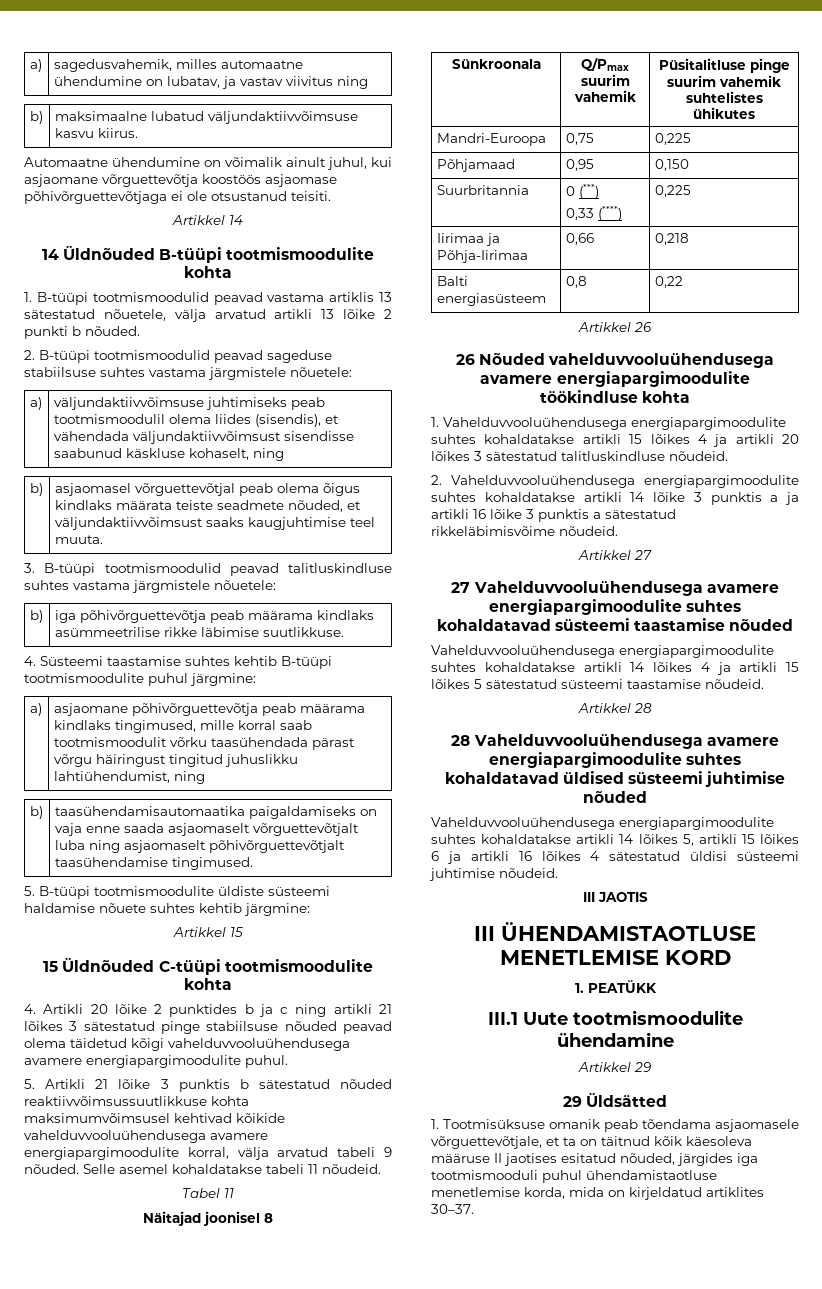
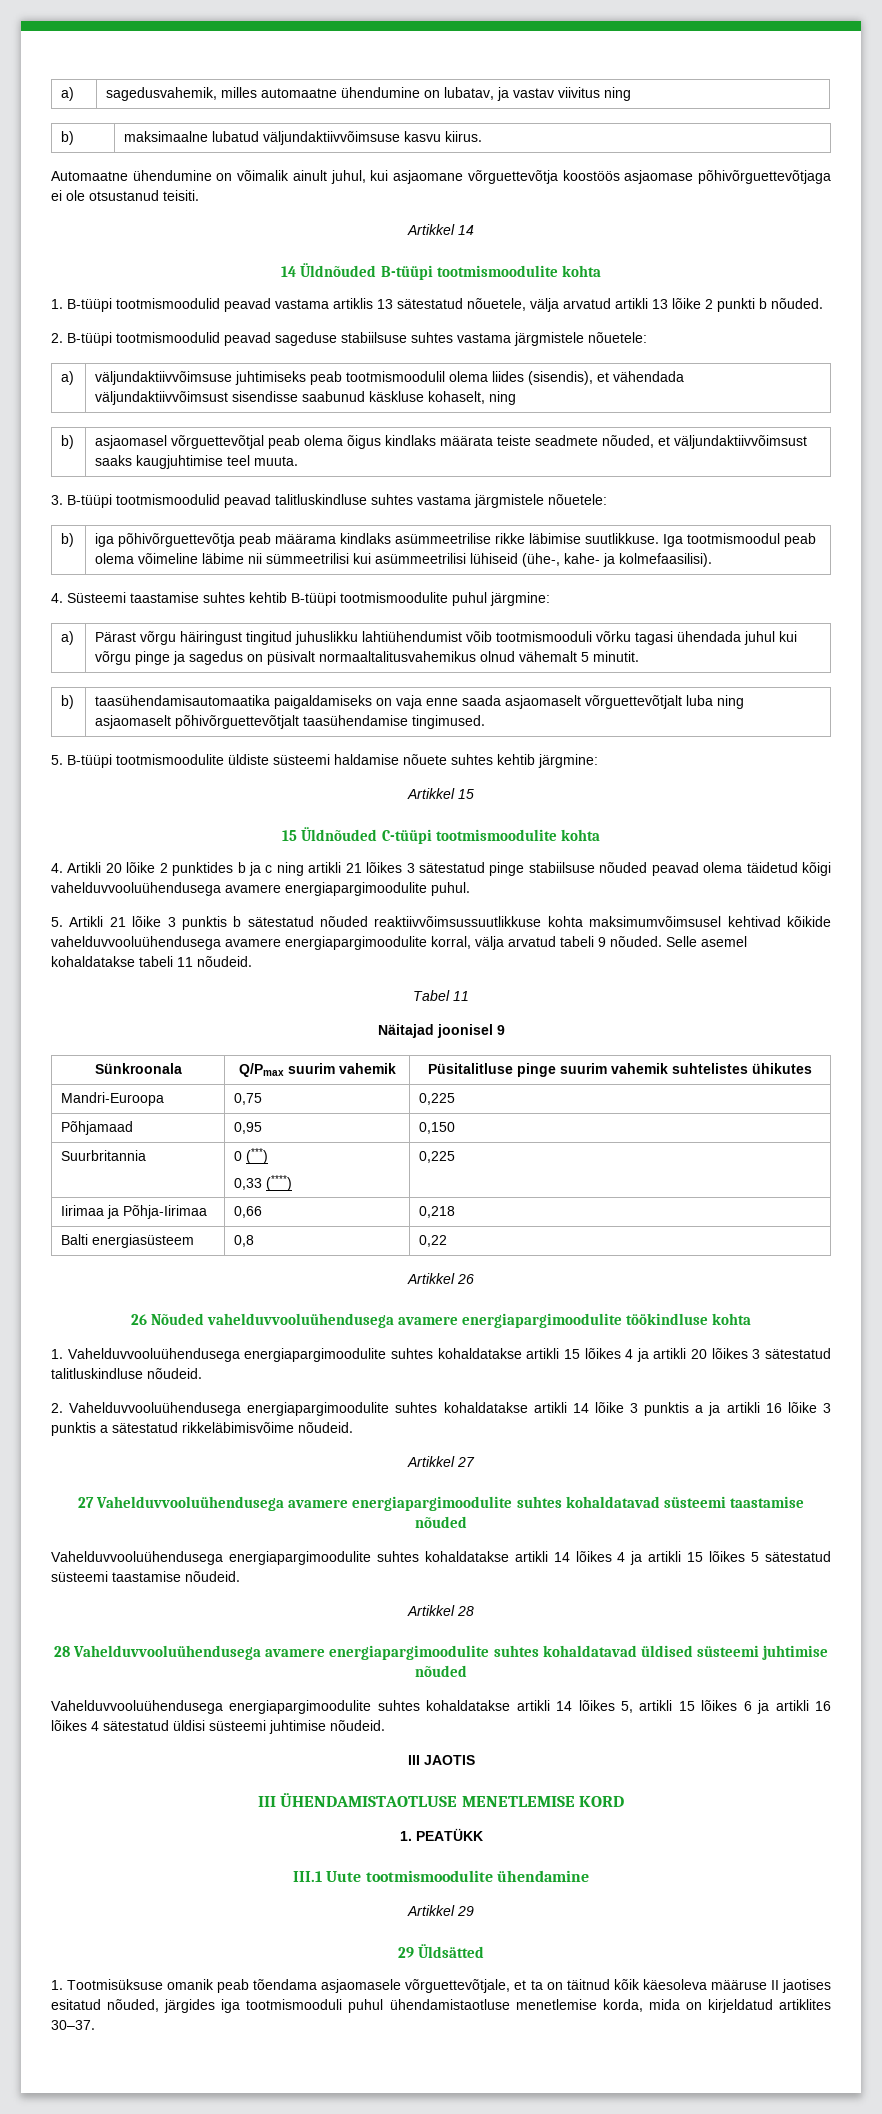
(344, 632) none -> [663,533,817,547] [95,553,713,567] Iga tootmismoodul peab olema võimeline läbime nii sümmeetrilisi kui asümmeetrilisi lühiseid (ühe-, kahe- ja kolmefaasilisi).
[53,703,365,716] [53,720,312,733] [53,737,355,750] [53,754,298,767] [53,771,205,784] asjaomane põhivõrguettevõtja peab määrama kindlaks tingimused, mille korral saab tootmismoodulit võrku taasühendada pärast võrgu häiringust tingitud juhuslikku lahtiühendumist, ning -> [95,631,798,645] [95,651,640,665] Pärast võrgu häiringust tingitud juhuslikku lahtiühendumist võib tootmismooduli võrku tagasi ühendada juhul kui võrgu pinge ja sagedus on püsivalt normaaltalitusvahemikus olnud vähemalt 5 minutit.
[264,1213,273,1223] 8 -> [496,1025,505,1035] 9

